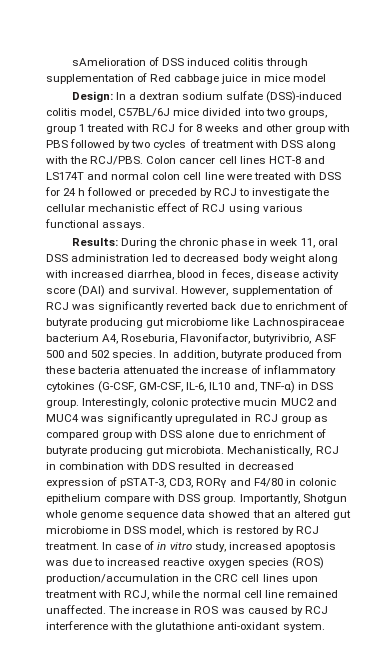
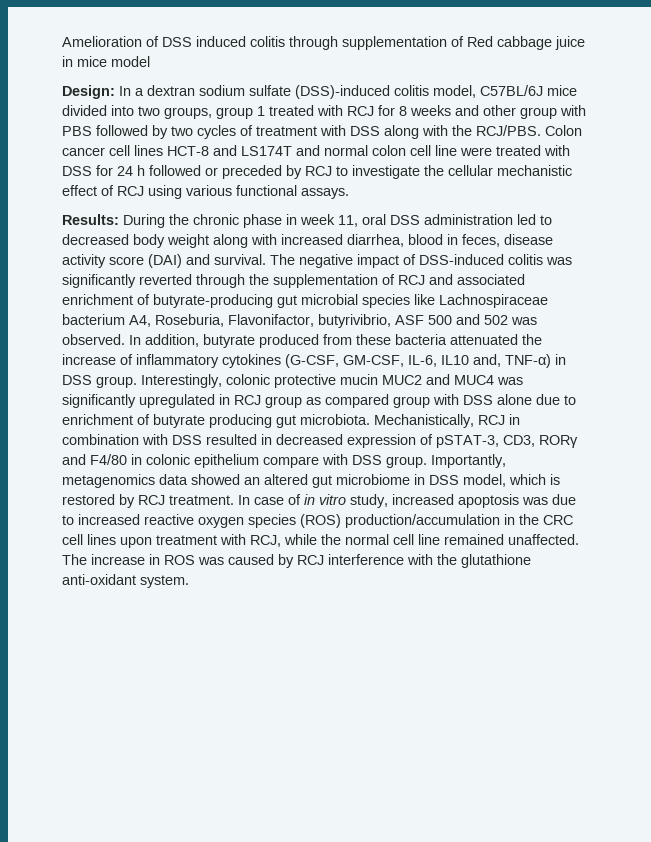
[71,58,146,66] sAmelioration -> [62,36,142,47] Amelioration
[181,285,333,296] [46,301,348,312] [46,318,229,328] However, supplementation of RCJ was significantly reverted back due to enrichment of butyrate producing gut microbiome -> [270,254,572,268] [62,274,525,288] [62,294,410,308] The negative impact of DSS-induced colitis was significantly reverted through the supplementation of RCJ and associated enrichment of butyrate-producing gut microbial species
[112,350,157,360] species. -> [511,317,537,325] [62,334,125,345] was observed.
[152,462,176,470] DDS -> [172,435,202,445] DSS
[302,494,347,504] [46,510,179,520] Shotgun whole genome sequence -> [62,474,155,488] metagenomics
[252,510,275,518] that -> (240, 479) none

